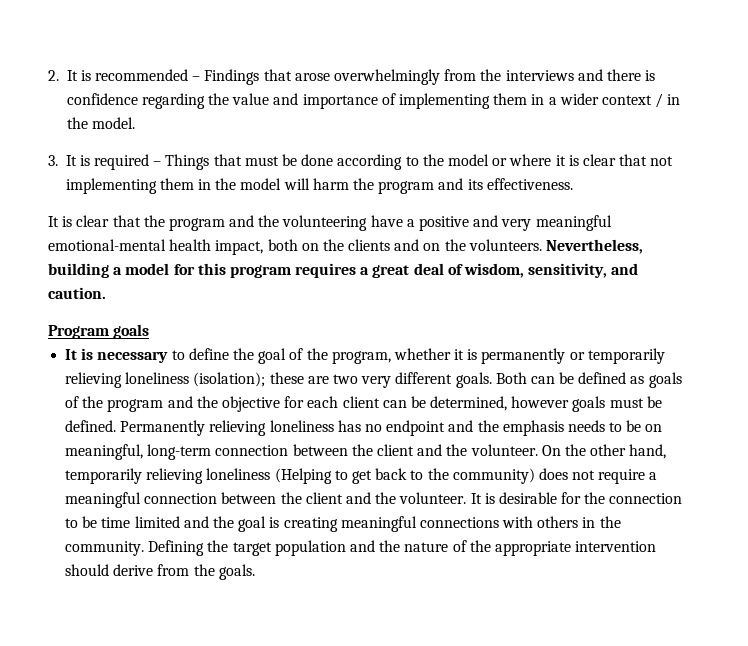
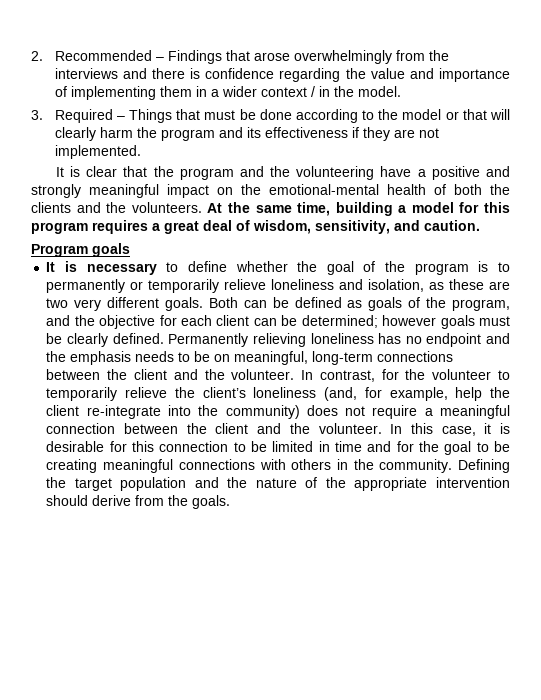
[66,69,189,81] It is recommended -> [54,50,152,61] Recommended
[65,154,150,170] It is required -> [54,109,113,123] Required
[509,154,674,166] [65,178,310,194] where it is clear that not implementing them in the model will -> [462,109,511,120] [54,127,96,141] that will clearly
[486,178,573,190] effectiveness. -> [264,127,439,141] [54,145,141,159] effectiveness if they are not implemented.
[501,215,612,231] [48,239,319,255] very meaningful emotional-mental health impact, both on -> [31,184,482,198] strongly meaningful impact on the emotional-mental health of both
[423,243,441,251] on -> (101, 207) none
[546,239,644,254] Nevertheless, -> [207,202,331,216] At the same time,
(229, 354) none -> [235,261,288,272] whether
[331,348,665,364] [65,372,266,388] program, whether it is permanently or temporarily relieving loneliness (isolation); -> [414,261,510,275] [46,279,445,293] program is to permanently or temporarily relieve loneliness and isolation, as
[107,399,164,412] program -> [451,299,510,311] program,
[430,396,508,411] determined, -> [301,315,378,328] determined;
(662, 402) none -> [67,333,109,347] clearly
[215,444,667,459] [65,468,424,484] connection between the client and the volunteer. On the other hand, temporarily relieving loneliness (Helping to get back to -> [377,351,454,362] [46,369,511,382] [46,387,511,401] [46,405,191,419] connections between the client and the volunteer. In contrast, for the volunteer to temporarily relieve the client’s loneliness (and, for example, help the client re-integrate into
[470,493,482,504] It -> [390,423,492,436] In this case, it
[584,492,606,504] the -> [132,441,155,452] this
[101,516,280,532] time limited and the goal is -> [272,441,510,455] limited in time and for the goal to be

